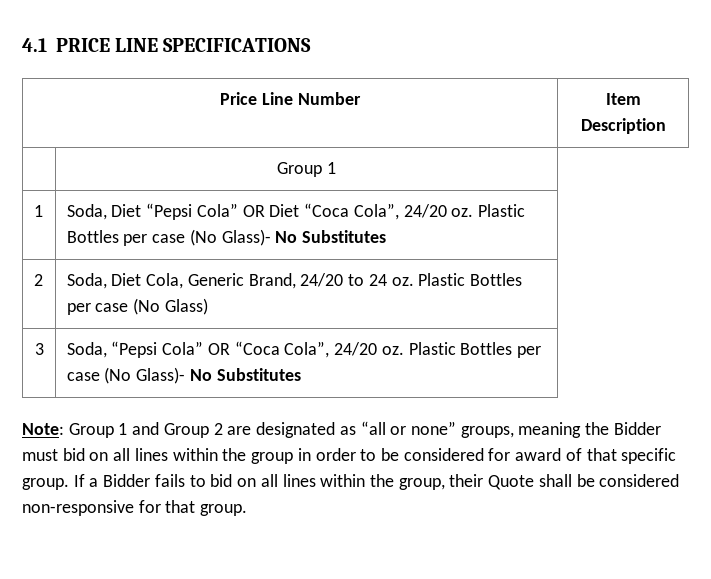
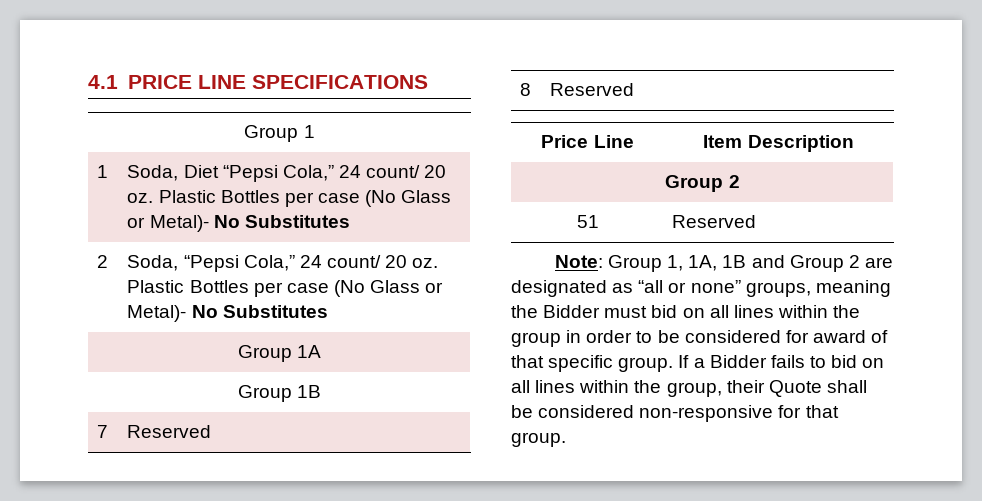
[220,92,361,105] [605,93,641,105] [580,118,666,134] Price Line Number | Item Description // | -> (428, 82) none
[196,203,525,220] [66,229,271,246] Cola” OR Diet “Coca Cola”, 24/20 oz. Plastic Bottles per case (No Glass)- -> [282,165,447,181] [127,190,452,207] [127,215,209,232] Cola,” 24 count/ 20 oz. Plastic Bottles per case (No Glass or Metal)-
[111,273,522,289] [66,298,208,315] [34,343,44,355] [66,341,541,358] [66,367,301,384] Diet Cola, Generic Brand, 24/20 to 24 oz. Plastic Bottles per case (No Glass) // 3 | Soda, “Pepsi Cola” OR “Coca Cola”, 24/20 oz. Plastic Bottles per case (No Glass)- No Substitutes -> [183,255,439,272] [127,280,444,297] [127,305,328,322] [237,345,322,362] [237,385,322,402] [97,425,109,438] [127,425,212,438] [520,83,532,96] [550,83,635,96] [541,135,634,148] [703,135,854,152] [665,175,740,192] [576,215,599,228] [672,215,757,228] “Pepsi Cola,” 24 count/ 20 oz. Plastic Bottles per case (No Glass or Metal)- No Substitutes // Group 1A // Group 1B // 7 | Reserved // 8 | Reserved // Price Line | Item Description // Group 2 // 51 | Reserved
[118,423,128,435] 1 -> [667,255,747,271] 1, 1A, 1B

